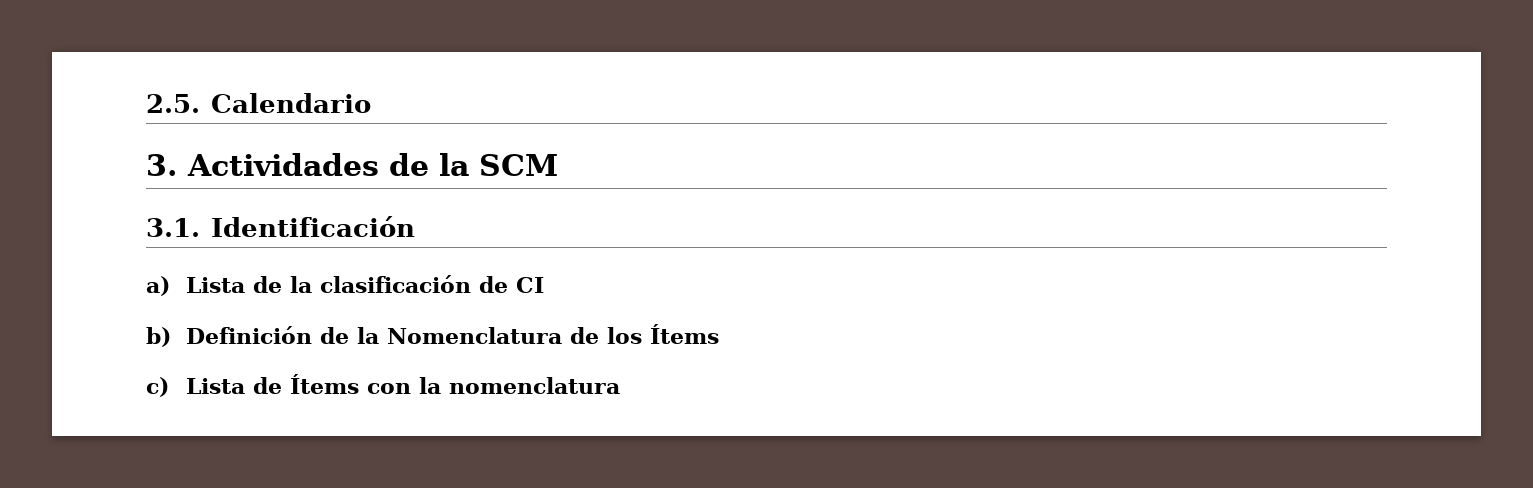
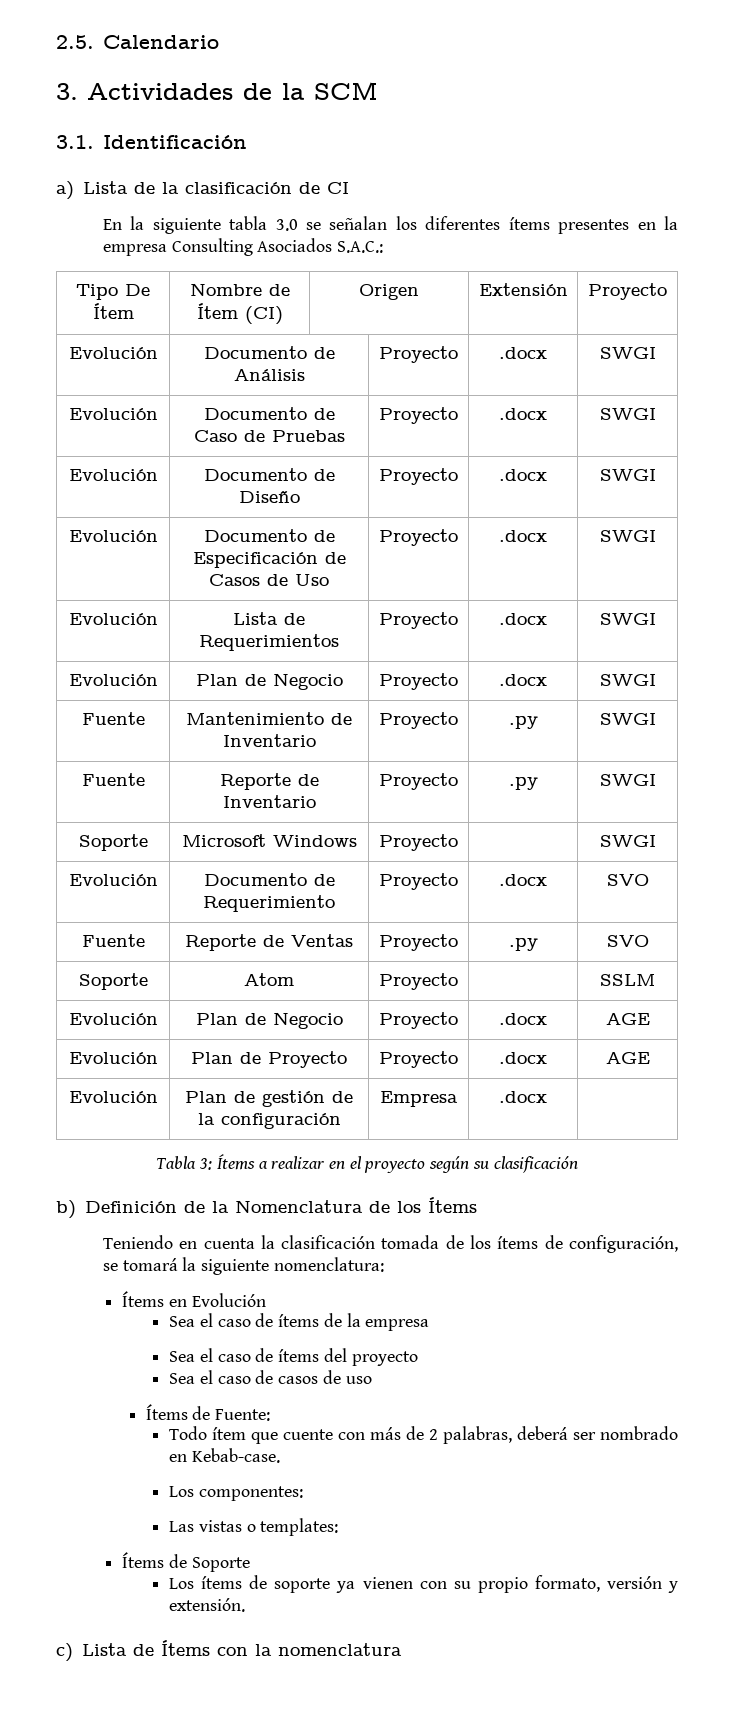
(544, 285) none -> [102,216,678,234] [102,238,384,256] [76,284,150,300] [92,303,134,319] [189,283,290,296] [196,303,283,325] [359,284,419,300] [478,283,568,296] [588,283,667,300] [68,347,158,359] [203,346,335,359] [233,369,305,381] [379,346,458,363] [499,347,547,359] [599,347,656,359] [68,408,158,420] [203,407,335,420] [193,430,345,442] [379,407,458,424] [499,408,547,420] [599,408,656,420] [68,469,158,481] [203,468,335,481] [238,490,300,503] [379,468,458,485] [499,469,547,481] [599,469,656,481] [68,530,158,542] [203,529,335,542] [192,552,346,568] [208,574,329,586] [379,529,458,546] [499,530,547,542] [599,530,656,542] [68,613,158,625] [232,612,305,625] [198,634,339,651] [379,612,458,629] [499,613,547,625] [599,613,656,625] [68,674,158,686] [195,673,343,690] [379,673,458,690] [499,674,547,686] [599,674,656,686] [81,712,145,725] [186,712,352,725] [222,734,316,747] [379,712,458,729] [508,716,538,729] [599,713,656,725] [81,773,145,786] [219,773,319,790] [222,795,316,808] [379,773,458,790] [508,777,538,790] [599,774,656,786] [78,834,148,851] [181,834,357,847] [379,834,458,851] [599,835,656,847] [68,874,158,886] [203,873,335,886] [202,895,335,912] [379,873,458,890] [499,874,547,886] [606,874,649,886] [81,934,145,947] [185,934,353,951] [379,934,458,951] [508,938,538,951] [606,935,649,947] [78,973,148,990] [243,973,294,986] [379,973,458,990] [600,974,655,986] [68,1013,158,1025] [195,1012,343,1029] [379,1012,458,1029] [499,1013,547,1025] [605,1013,650,1025] [68,1052,158,1064] [191,1051,347,1068] [379,1051,458,1068] [499,1052,547,1064] [605,1052,650,1064] [68,1091,158,1103] [185,1090,353,1107] [197,1113,341,1129] [380,1091,458,1107] [499,1091,547,1103] [156,1154,578,1173] // En la siguiente tabla 3.0 se señalan los diferentes ítems presentes en la empresa Consulting Asociados S.A.C.: // Tipo De Ítem | Nombre de Ítem (CI) | Origen | Extensión | Proyecto // Evolución | Documento de Análisis | Proyecto | .docx | SWGI // Evolución | Documento de Caso de Pruebas | Proyecto | .docx | SWGI // Evolución | Documento de Diseño | Proyecto | .docx | SWGI // Evolución | Documento de Especificación de Casos de Uso | Proyecto | .docx | SWGI // Evolución | Lista de Requerimientos | Proyecto | .docx | SWGI // Evolución | Plan de Negocio | Proyecto | .docx | SWGI // Fuente | Mantenimiento de Inventario | Proyecto | .py | SWGI // Fuente | Reporte de Inventario | Proyecto | .py | SWGI // Soporte | Microsoft Windows | Proyecto | | SWGI // Evolución | Documento de Requerimiento | Proyecto | .docx | SVO // Fuente | Reporte de Ventas | Proyecto | .py | SVO // Soporte | Atom | Proyecto | | SSLM // Evolución | Plan de Negocio | Proyecto | .docx | AGE // Evolución | Plan de Proyecto | Proyecto | .docx | AGE // Evolución | Plan de gestión de la configuración | Empresa | .docx | // Tabla 3: Ítems a realizar en el proyecto según su clasificación
(719, 334) none -> [102,1235,678,1253] [102,1257,384,1275] [122,1291,266,1307] [169,1313,430,1331] [169,1348,418,1366] [169,1370,372,1384] [145,1404,271,1421] [169,1426,678,1444] [169,1448,280,1463] [169,1486,303,1501] [169,1518,339,1536] [122,1552,250,1572] [169,1575,678,1593] [169,1598,246,1612] // Teniendo en cuenta la clasificación tomada de los ítems de configuración, se tomará la siguiente nomenclatura: // Ítems en Evolución // Sea el caso de ítems de la empresa // Sea el caso de ítems del proyecto // Sea el caso de casos de uso // Ítems de Fuente: // Todo ítem que cuente con más de 2 palabras, deberá ser nombrado en Kebab-case. // Los componentes: // Las vistas o templates: // Ítems de Soporte // Los ítems de soporte ya vienen con su propio formato, versión y extensión.

